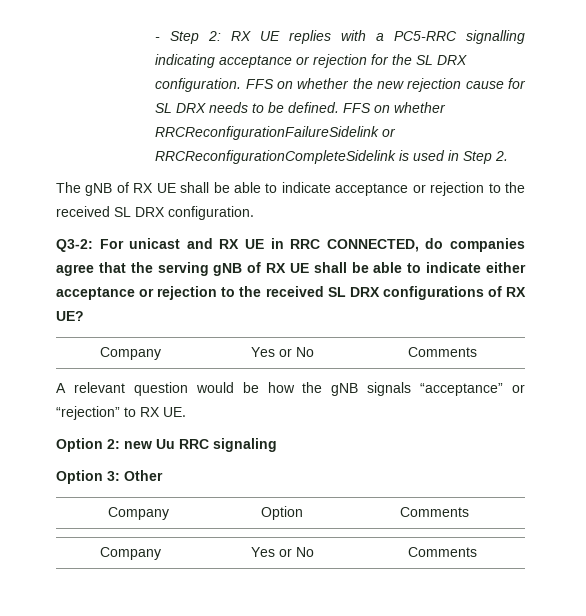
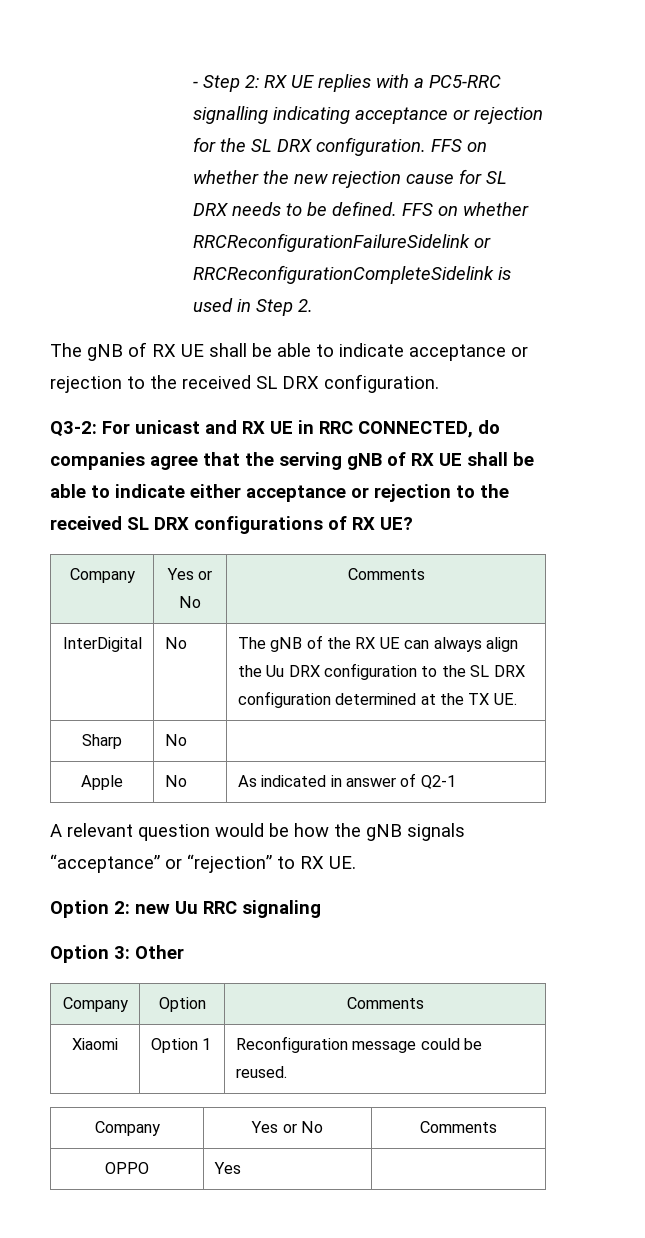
(477, 352) none -> [62,637,142,652] [164,637,187,649] [237,635,519,652] [237,663,525,680] [237,691,517,708] [82,734,122,749] [164,734,187,746] [81,775,123,790] [164,775,187,787] [237,773,456,789] // InterDigital | No | The gNB of the RX UE can always align the Uu DRX configuration to the SL DRX configuration determined at the TX UE. // Sharp | No | // Apple | No | As indicated in answer of Q2-1
[100,547,161,560] [251,547,314,557] [408,547,477,557] // Company | Yes or No | Comments -> [72,1038,118,1050] [150,1038,212,1053] [235,1036,482,1053] [235,1066,287,1078] [94,1121,160,1136] [251,1121,323,1133] [420,1121,497,1133] [105,1162,149,1174] [213,1162,241,1174] // Xiaomi | Option 1 | Reconfiguration message could be reused. // Company | Yes or No | Comments // OPPO | Yes |

